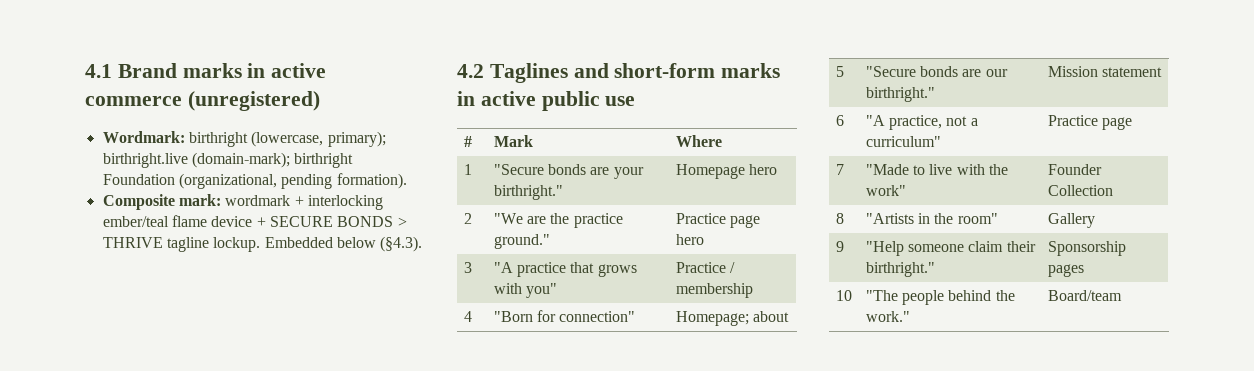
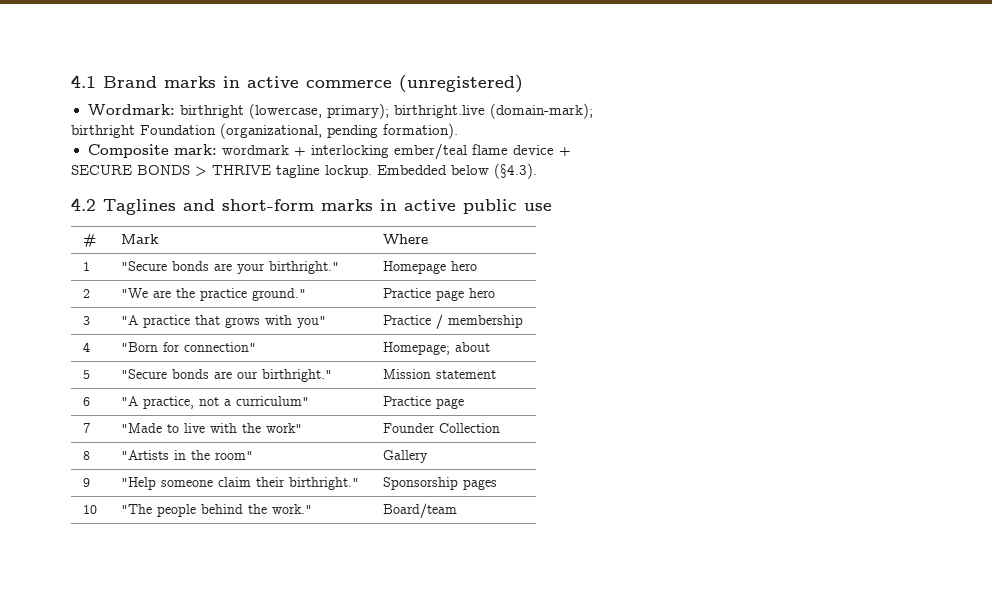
(290, 160) none -> (593, 111) //
(266, 222) none -> (571, 151) //

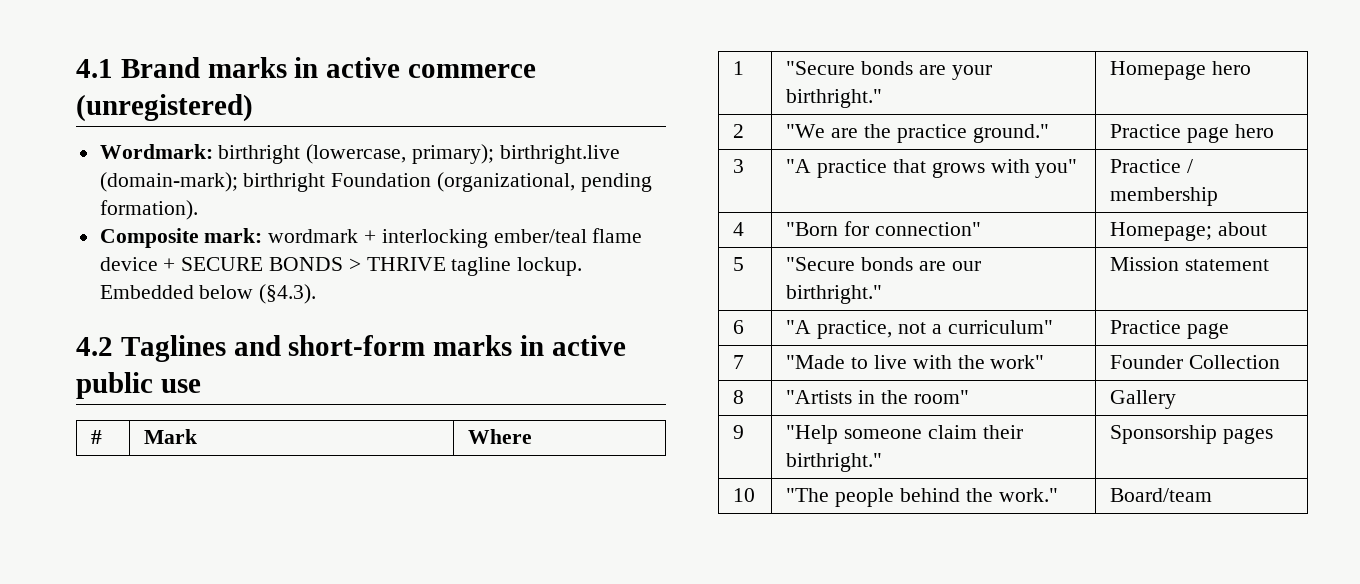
(593, 111) // -> (238, 182) none
(571, 151) // -> (176, 264) none

